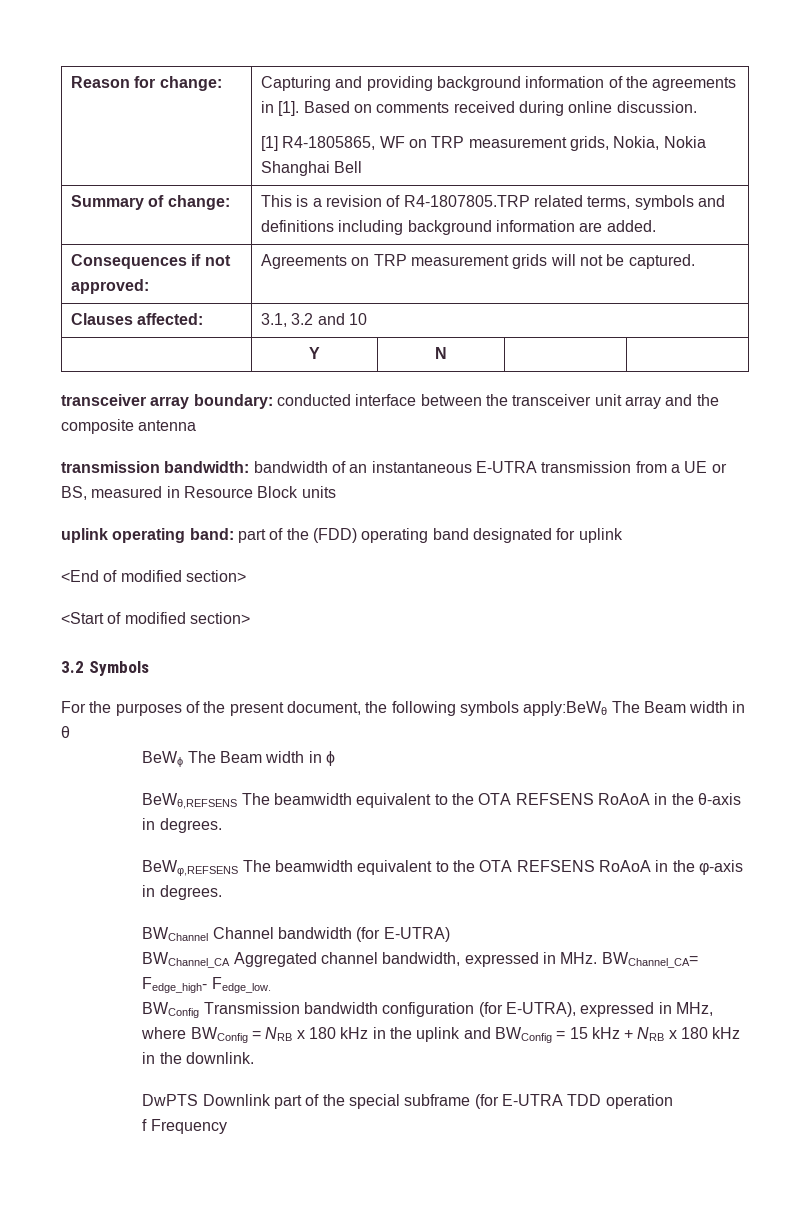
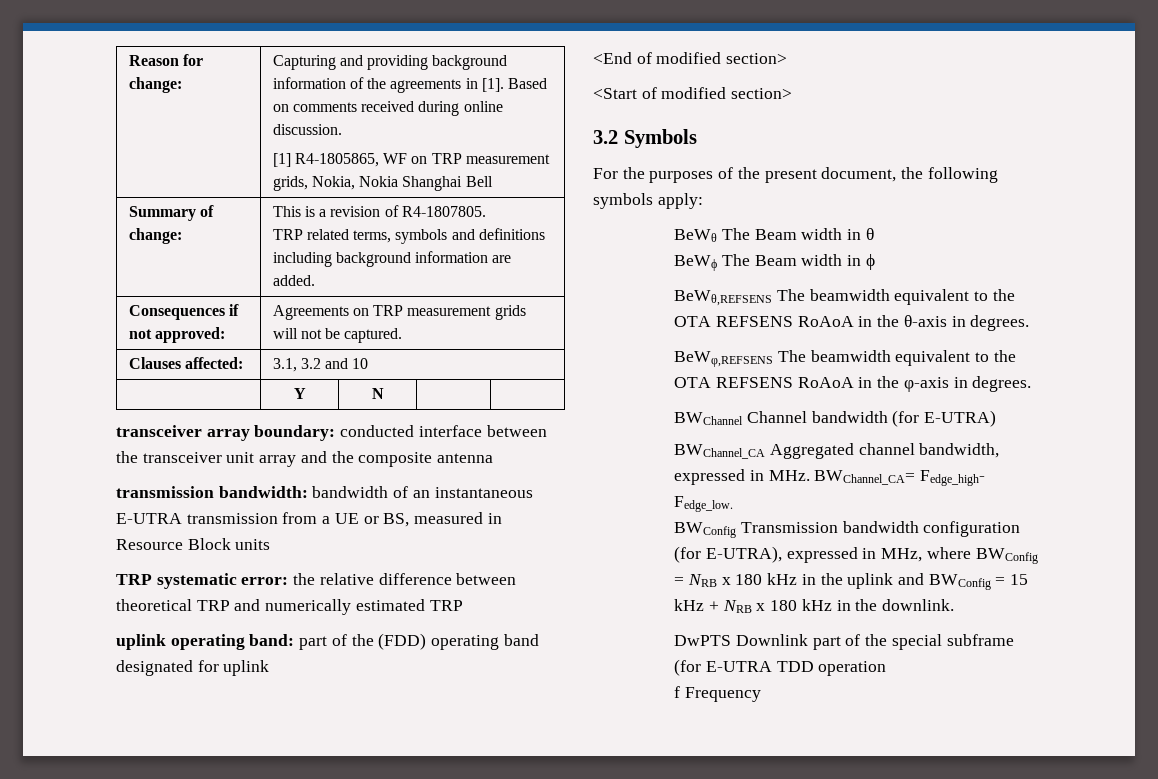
[403,195,530,207] R4-1807805.TRP -> [402,206,487,217] [272,229,303,240] R4-1807805. // TRP
(336, 492) none -> [116,573,517,589] [116,599,463,615] // TRP systematic error: the relative difference between theoretical TRP and numerically estimated TRP
[523,701,608,716] apply:BeWθ -> [657,193,703,209] [674,229,718,242] apply: // BeWθ

